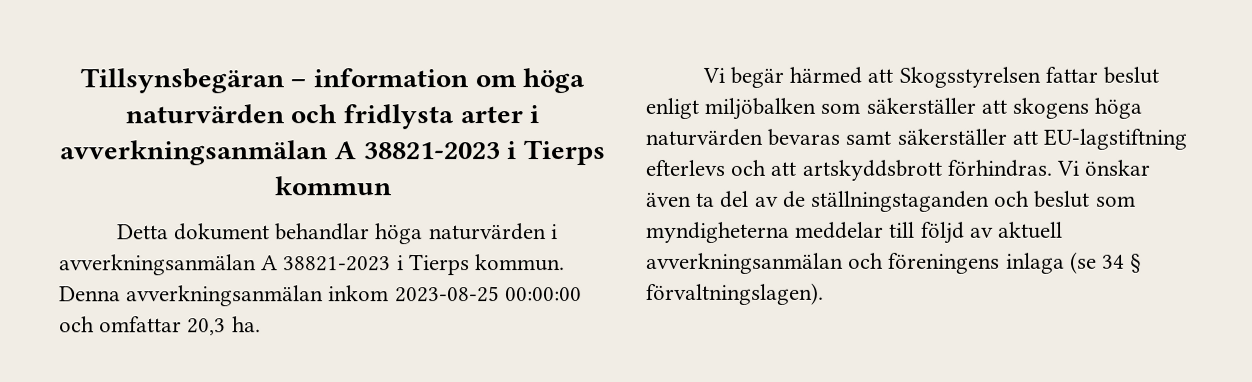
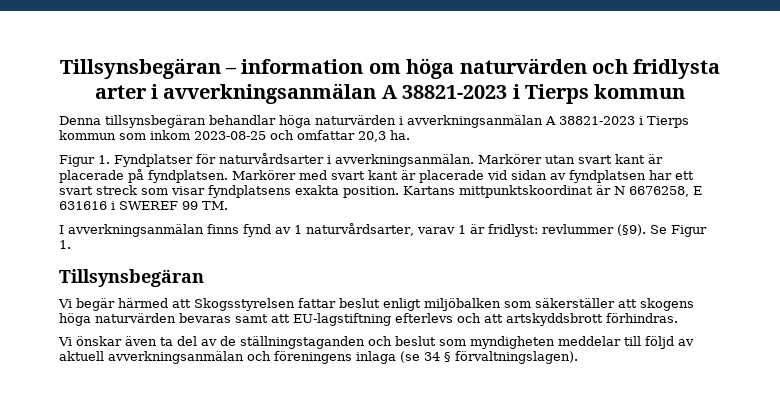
[116,223,270,241] Detta dokument -> [59,115,206,128] Denna tillsynsbegäran
[475,254,566,272] [59,285,325,307] kommun. Denna avverkningsanmälan -> [59,130,146,140] kommun som
[504,287,582,302] 00:00:00 -> (266, 135) none
(261, 324) none -> [59,153,663,167] [59,169,694,183] [59,185,702,198] [59,201,228,210] [59,223,707,237] [59,240,71,249] [59,269,204,287] // Figur 1. Fyndplatser för naturvårdsarter i avverkningsanmälan. Markörer utan svart kant är placerade på fyndplatsen. Markörer med svart kant är placerade vid sidan av fyndplatsen har ett svart streck som visar fyndplatsens exakta position. Kartans mittpunktskoordinat är N 6676258, E 631616 i SWEREF 99 TM. // I avverkningsanmälan finns fynd av 1 naturvårdsarter, varav 1 är fridlyst: revlummer (§9). Se Figur 1. // Tillsynsbegäran
[896,128,1007,145] säkerställer -> (268, 318) none
(1052, 168) none -> (678, 318) //
[646,221,790,243] myndigheterna -> [470,336,555,349] myndigheten

